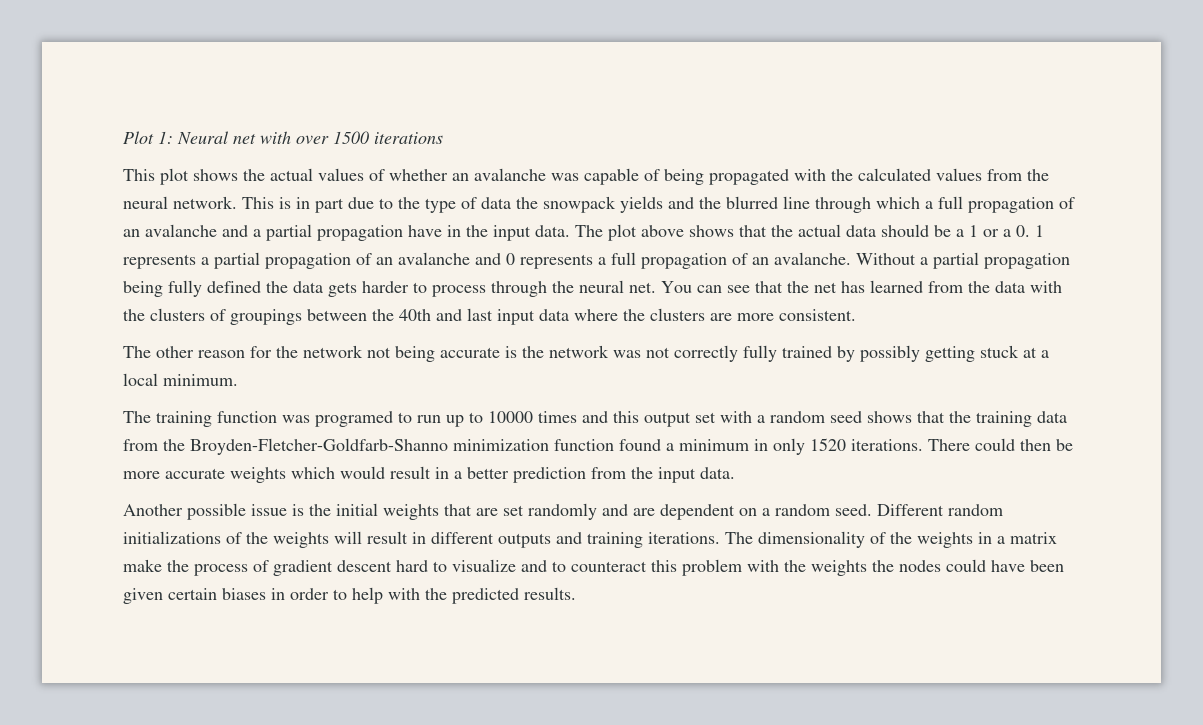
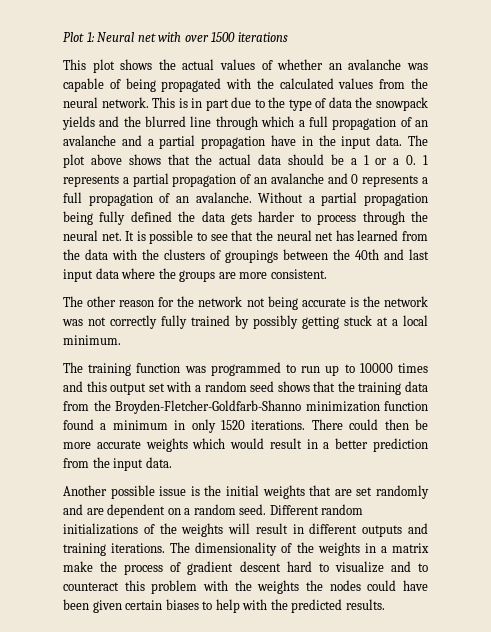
[661,281,722,293] You can -> [125,230,208,244] It is possible to
(809, 287) none -> [276,230,312,241] neural
[650,308,705,321] clusters -> [179,270,216,282] groups
[315,411,393,427] programed -> [210,362,281,376] programmed
[271,588,329,600] in order -> (199, 604) none

